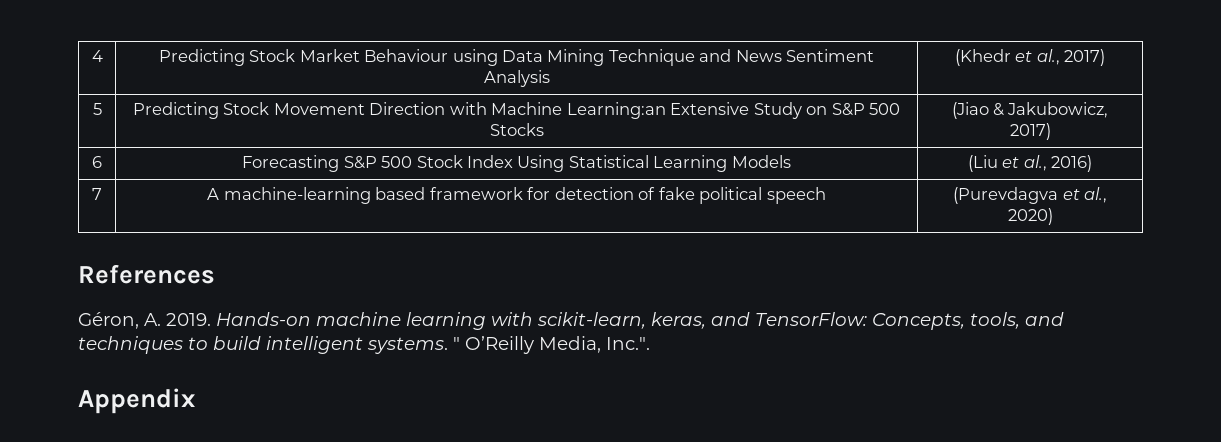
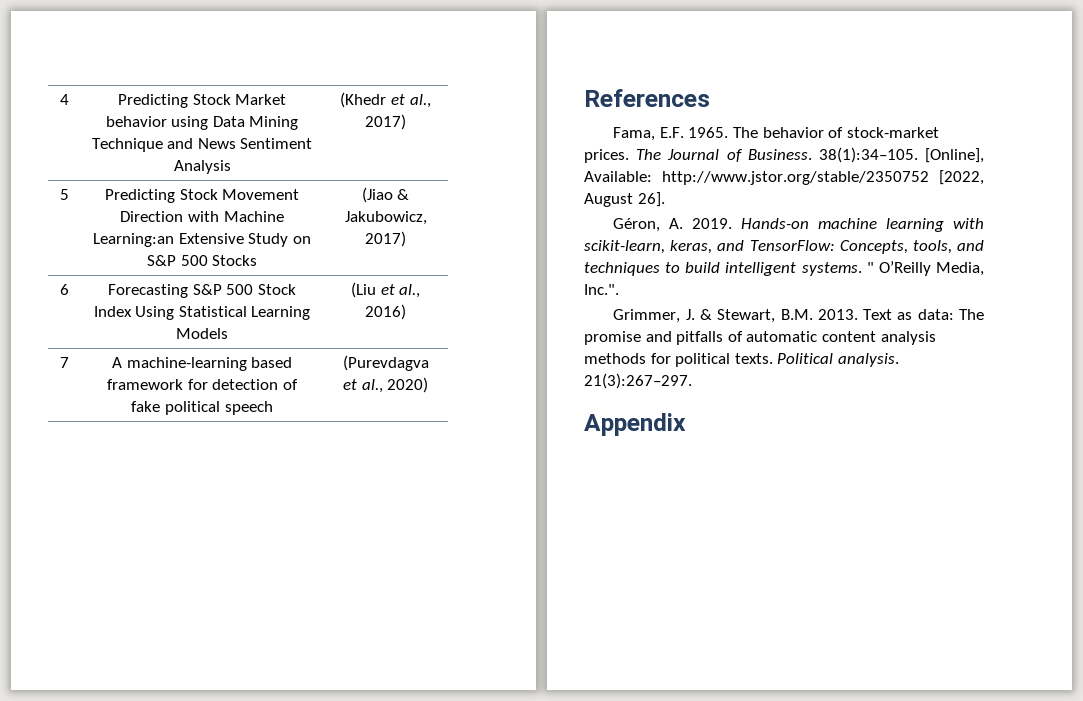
[364,49,449,62] Behaviour -> [105,116,167,127] behavior
(215, 274) none -> [613,127,939,141] [584,147,984,163] [584,170,984,185] [584,192,665,207] // Fama, E.F. 1965. The behavior of stock-market prices. The Journal of Business. 38(1):34–105. [Online], Available: http://www.jstor.org/stable/2350752 [2022, August 26].
(650, 343) none -> [613,309,985,323] [584,331,936,345] [584,353,899,367] [584,373,692,389] // Grimmer, J. & Stewart, B.M. 2013. Text as data: The promise and pitfalls of automatic content analysis methods for political texts. Political analysis. 21(3):267–297.

